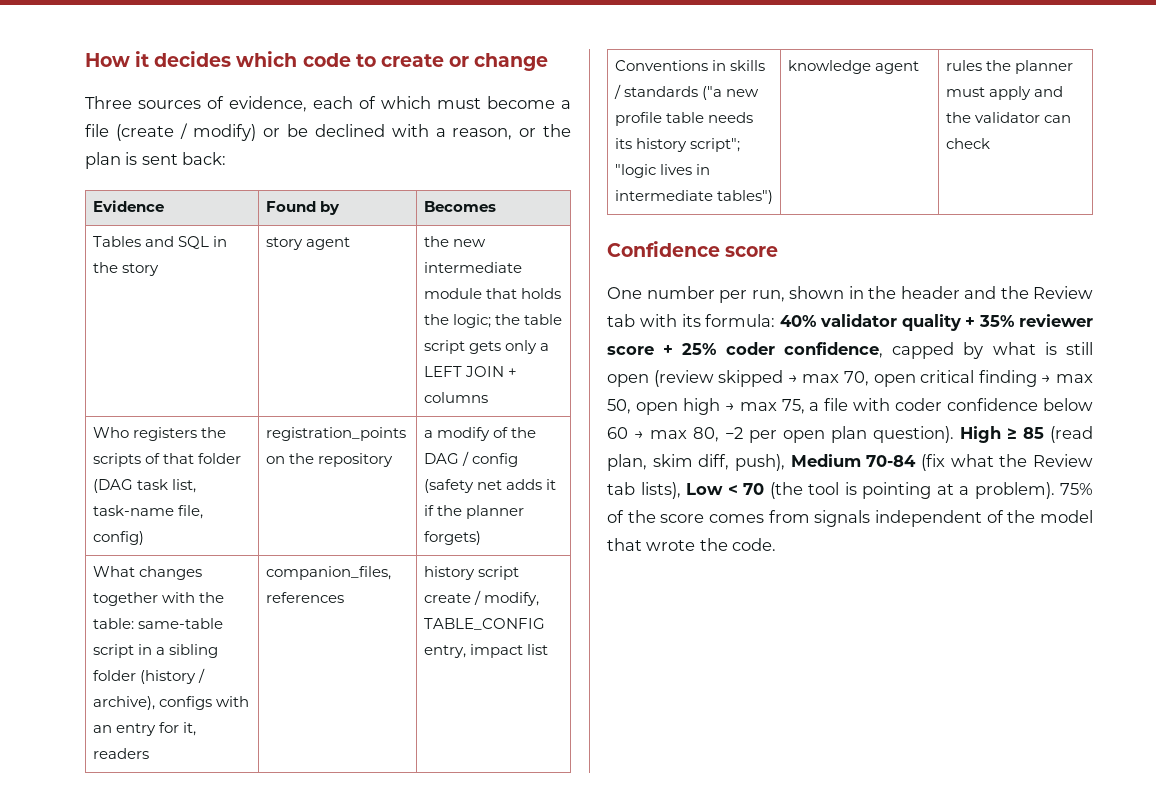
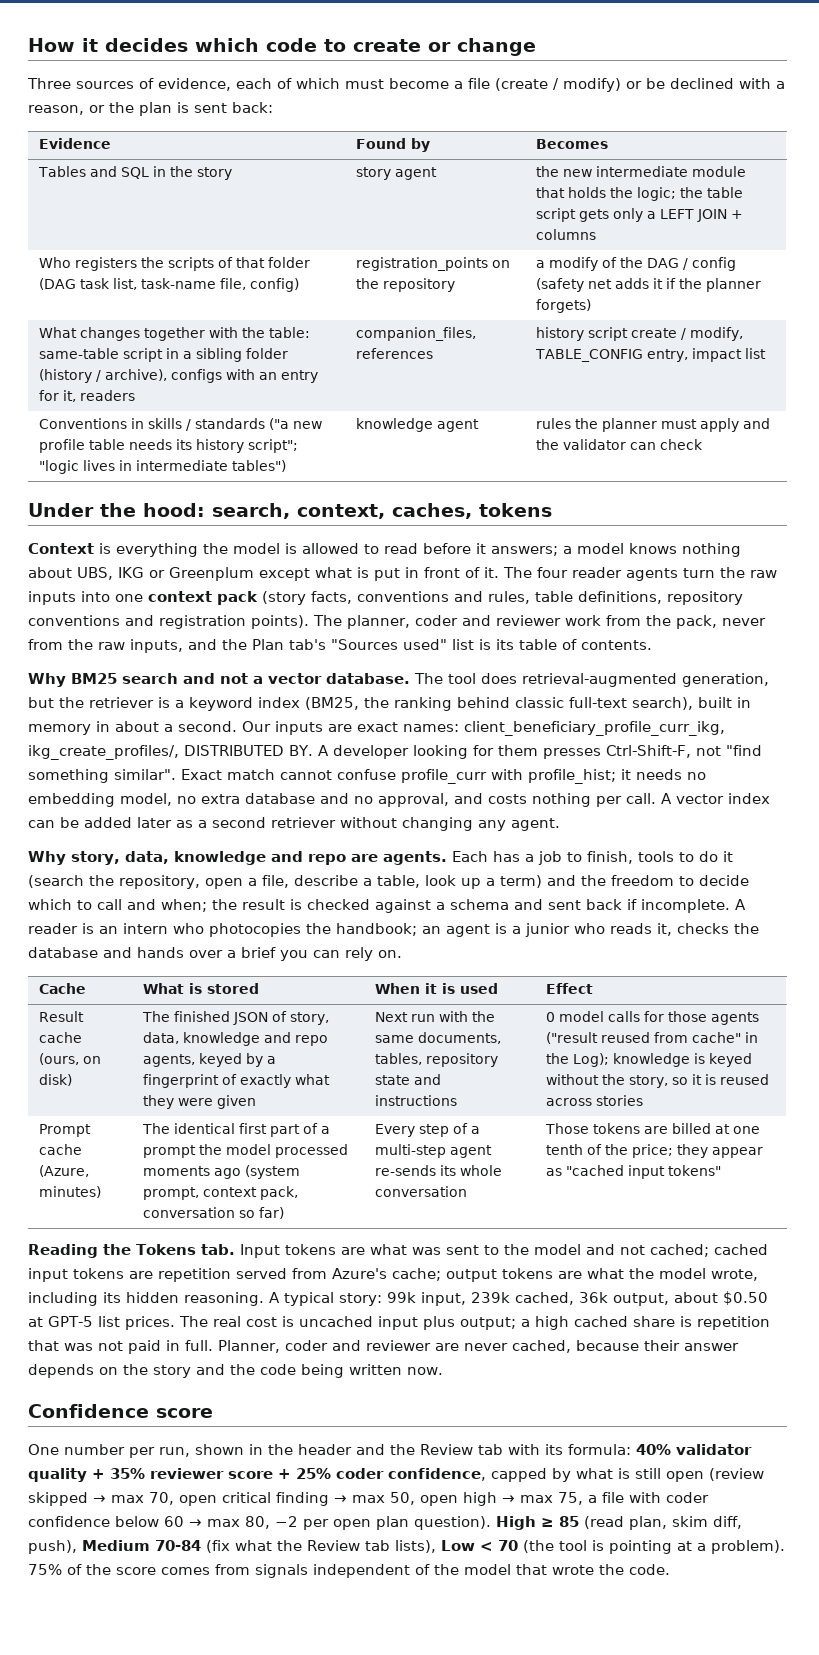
(990, 143) none -> [28,503,552,519] [28,543,741,557] [28,567,777,581] [28,591,743,605] [28,615,766,629] [28,639,652,653] [28,673,769,687] [28,697,751,711] [28,721,725,736] [28,745,762,760] [28,769,706,784] [28,793,770,807] [28,817,560,831] [28,851,733,865] [28,875,749,889] [28,899,746,913] [28,923,759,937] [28,947,402,961] [38,983,86,994] [142,983,259,994] [374,983,498,994] [545,983,593,994] [38,1011,84,1022] [38,1032,82,1043] [38,1053,101,1065] [38,1074,72,1086] [141,1011,329,1025] [142,1032,328,1046] [142,1053,276,1067] [142,1074,330,1088] [142,1095,256,1109] [374,1011,495,1022] [374,1032,501,1044] [374,1053,498,1067] [374,1074,441,1085] [374,1095,457,1106] [545,1011,759,1025] [545,1032,758,1044] [545,1053,752,1067] [545,1074,769,1088] [545,1095,643,1106] [38,1124,91,1137] [38,1144,82,1155] [38,1165,89,1177] [38,1186,101,1198] [141,1123,330,1137] [142,1144,348,1158] [142,1165,300,1179] [142,1186,298,1200] [142,1207,284,1219] [374,1123,480,1137] [374,1144,492,1158] [374,1165,502,1176] [374,1186,467,1197] [544,1123,760,1134] [545,1144,763,1158] [545,1165,721,1179] [28,1244,768,1258] [28,1268,758,1282] [28,1291,768,1306] [28,1316,770,1330] [28,1340,739,1354] [28,1364,443,1378] // Under the hood: search, context, caches, tokens // Context is everything the model is allowed to read before it answers; a model knows nothing about UBS, IKG or Greenplum except what is put in front of it. The four reader agents turn the raw inputs into one context pack (story facts, conventions and rules, table definitions, repository conventions and registration points). The planner, coder and reviewer work from the pack, never from the raw inputs, and the Plan tab's "Sources used" list is its table of contents. // Why BM25 search and not a vector database. The tool does retrieval-augmented generation, but the retriever is a keyword index (BM25, the ranking behind classic full-text search), built in memory in about a second. Our inputs are exact names: client_beneficiary_profile_curr_ikg, ikg_create_profiles/, DISTRIBUTED BY. A developer looking for them presses Ctrl-Shift-F, not "find something similar". Exact match cannot confuse profile_curr with profile_hist; it needs no embedding model, no extra database and no approval, and costs nothing per call. A vector index can be added later as a second retriever without changing any agent. // Why story, data, knowledge and repo are agents. Each has a job to finish, tools to do it (search the repository, open a file, describe a table, look up a term) and the freedom to decide which to call and when; the result is checked against a schema and sent back if incomplete. A reader is an intern who photocopies the handbook; an agent is a junior who reads it, checks the database and hands over a brief you can rely on. // Cache | What is stored | When it is used | Effect // Result cache (ours, on disk) | The finished JSON of story, data, knowledge and repo agents, keyed by a fingerprint of exactly what they were given | Next run with the same documents, tables, repository state and instructions | 0 model calls for those agents ("result reused from cache" in the Log); knowledge is keyed without the story, so it is reused across stories // Prompt cache (Azure, minutes) | The identical first part of a prompt the model processed moments ago (system prompt, context pack, conversation so far) | Every step of a multi-step agent re-sends its whole conversation | Those tokens are billed at one tenth of the price; they appear as "cached input tokens" // Reading the Tokens tab. Input tokens are what was sent to the model and not cached; cached input tokens are repetition served from Azure's cache; output tokens are what the model wrote, including its hidden reasoning. A typical story: 99k input, 239k cached, 36k output, about $0.50 at GPT-5 list prices. The real cost is uncached input plus output; a high cached share is repetition that was not paid in full. Planner, coder and reviewer are never cached, because their answer depends on the story and the code being written now.

